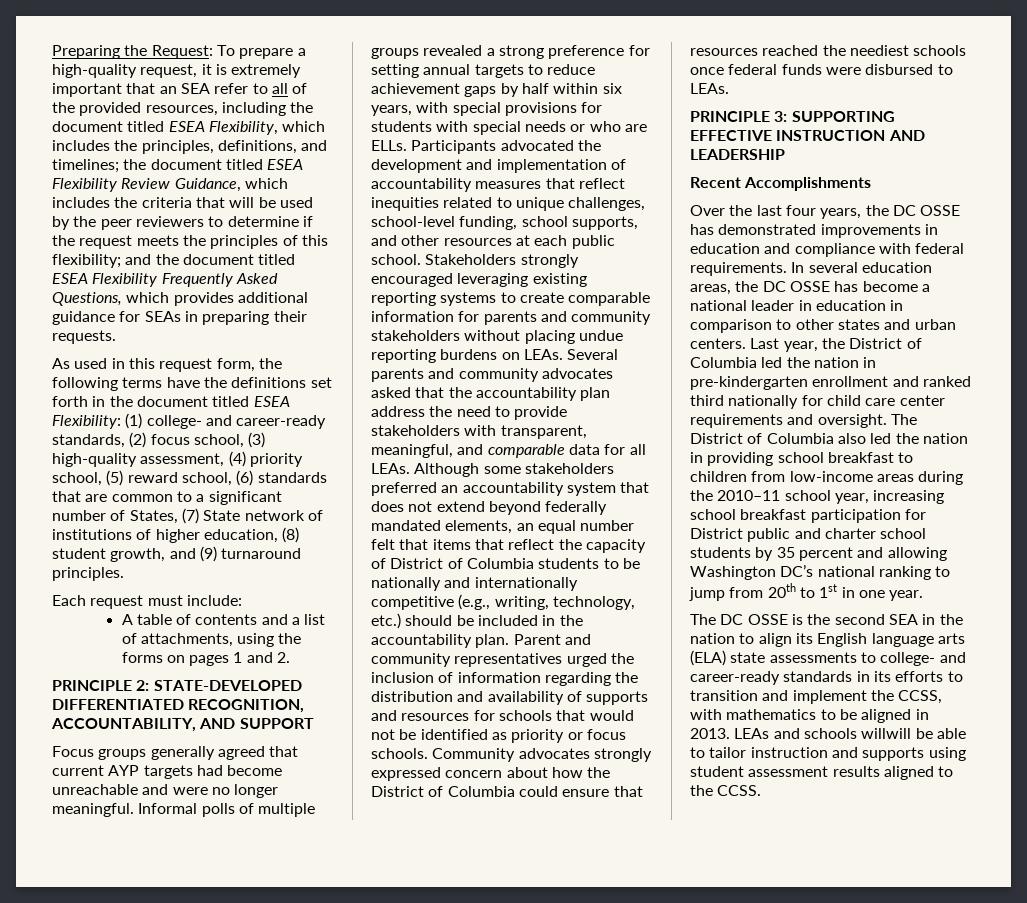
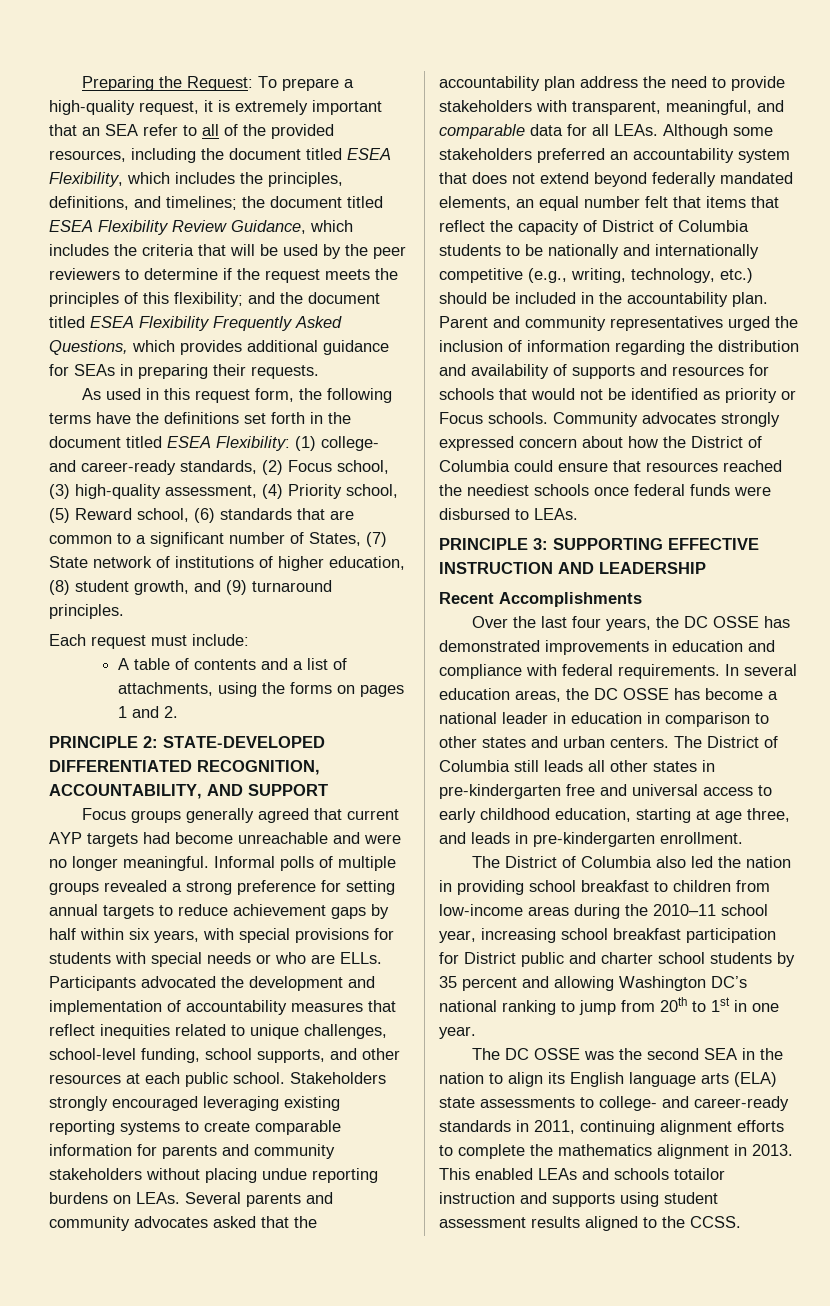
[150,434,190,445] focus -> [288,460,332,472] Focus
[249,453,303,467] priority -> [288,484,342,499] Priority
[127,472,178,483] reward -> [75,508,132,520] Reward
[586,729,626,740] focus -> [439,412,483,424] Focus
[750,338,922,352] [690,357,877,368] [690,376,971,390] [690,395,945,409] [690,414,887,428] Last year, the District of Columbia led the nation in pre-kindergarten enrollment and ranked third nationally for child care center requirements and oversight. -> [674,736,778,748] [439,760,715,772] [439,784,772,799] [439,808,790,823] [439,832,743,847] The District of Columbia still leads all other states in pre-kindergarten free and universal access to early childhood education, starting at age three, and leads in pre-kindergarten enrollment. //
[791,614,803,625] is -> [584,1051,615,1060] was
[873,671,963,682] [690,690,943,704] [690,709,929,723] [690,728,966,739] [690,747,747,758] its efforts to transition and implement the CCSS, with mathematics to be aligned in 2013. LEAs and schools willwill be able to tailor -> [534,1120,784,1135] [439,1144,793,1159] [439,1168,725,1180] 2011, continuing alignment efforts to complete the mathematics alignment in 2013. This enabled LEAs and schools totailor

